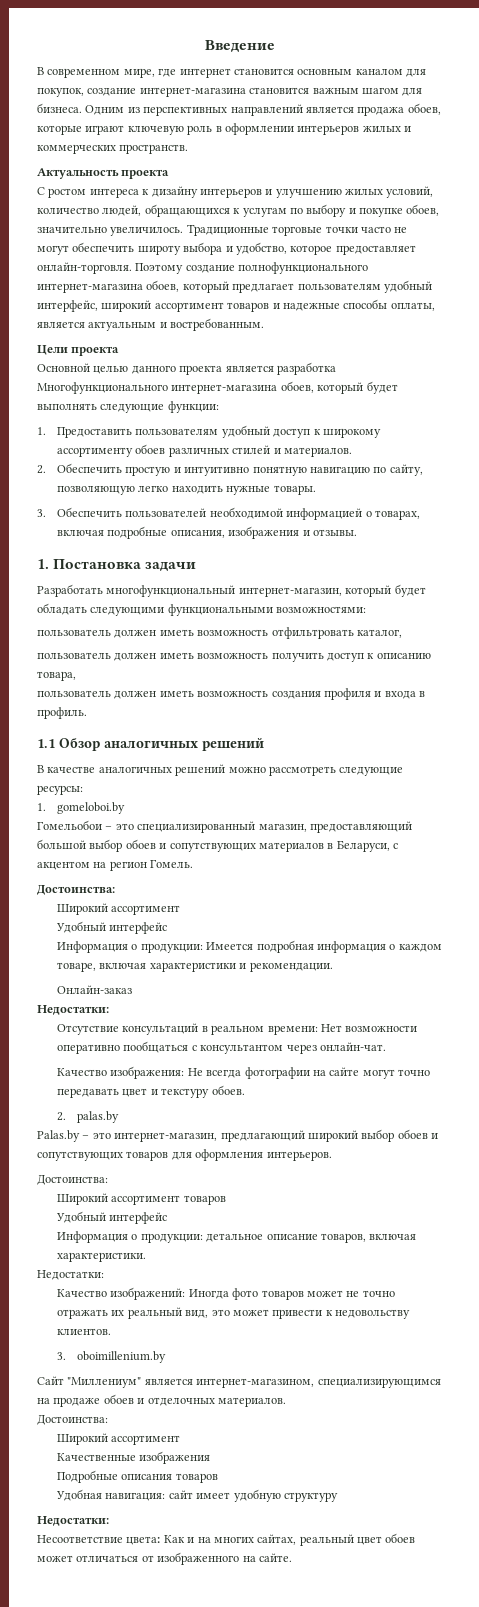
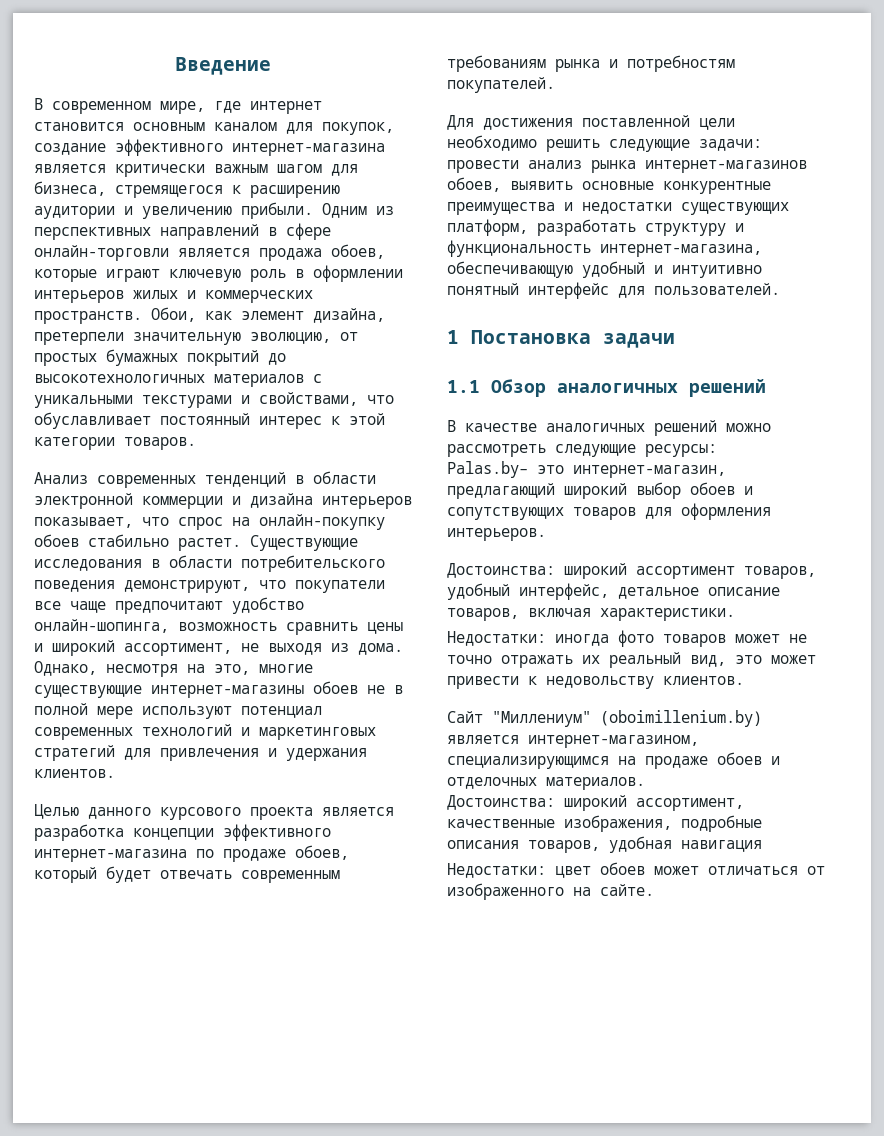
[139,87,423,97] [37,103,82,113] интернет-магазина становится важным шагом для бизнеса. -> [115,139,385,156] [34,164,358,177] [34,181,340,198] [34,202,313,219] эффективного интернет-магазина является критически важным шагом для бизнеса, стремящегося к расширению аудитории и увеличению прибыли.
(303, 110) none -> [268,223,331,240] [34,245,169,261] в сфере онлайн-торговли
[37,168,170,179] [37,186,434,198] [37,204,440,217] [37,224,408,236] [37,242,416,255] [37,262,369,274] [37,280,432,293] [37,299,435,312] [37,318,265,331] [37,345,120,356] [37,362,336,375] [37,381,398,394] [37,401,219,413] [37,425,381,438] [57,444,352,457] [37,463,423,476] [57,485,316,495] [37,507,420,520] [57,526,357,539] [37,559,197,572] [37,584,426,597] [37,603,367,616] [37,627,402,639] [37,652,431,662] [37,671,76,681] [37,688,425,700] [37,707,87,719] // Актуальность проекта // С ростом интереса к дизайну интерьеров и улучшению жилых условий, количество людей, обращающихся к услугам по выбору и покупке обоев, значительно увеличилось. Традиционные торговые точки часто не могут обеспечить широту выбора и удобство, которое предоставляет онлайн-торговля. Поэтому создание полнофункционального интернет-магазина обоев, который предлагает пользователям удобный интерфейс, широкий ассортимент товаров и надежные способы оплаты, является актуальным и востребованным. // Цели проекта // Основной целью данного проекта является разработка Многофункционального интернет-магазина обоев, который будет выполнять следующие функции: // 1. Предоставить пользователям удобный доступ к широкому ассортименту обоев различных стилей и материалов. // 2. Обеспечить простую и интуитивно понятную навигацию по сайту, позволяющую легко находить нужные товары. // 3. Обеспечить пользователей необходимой информацией о товарах, включая подробные описания, изображения и отзывы. // 1. Постановка задачи // Разработать многофункциональный интернет-магазин, который будет обладать следующими функциональными возможностями: // пользователь должен иметь возможность отфильтровать каталог, // пользователь должен иметь возможность получить доступ к описанию товара, // пользователь должен иметь возможность создания профиля и входа в профиль. -> [151,307,385,323] [34,332,358,345] [34,349,286,366] [34,374,322,387] [34,392,394,408] [34,412,385,429] [34,437,196,450] [34,471,376,488] [34,493,412,509] [34,514,385,530] [34,534,358,551] [34,555,385,572] [34,580,385,593] [34,597,304,614] [34,619,403,635] [34,640,403,656] [34,661,313,677] [34,681,403,698] [34,703,322,719] [34,724,376,740] [34,745,367,761] [34,769,115,778] [34,804,394,820] [34,824,331,841] [34,845,349,862] [34,866,340,883] [447,55,735,72] [447,77,555,93] [447,115,735,130] [447,135,762,152] [447,160,807,173] [447,177,771,194] [447,202,789,215] [447,219,744,236] [447,240,762,257] [447,261,762,278] [447,282,780,299] [447,330,675,348] Обои, как элемент дизайна, претерпели значительную эволюцию, от простых бумажных покрытий до высокотехнологичных материалов с уникальными текстурами и свойствами, что обуславливает постоянный интерес к этой категории товаров. // Анализ современных тенденций в области электронной коммерции и дизайна интерьеров показывает, что спрос на онлайн-покупку обоев стабильно растет. Существующие исследования в области потребительского поведения демонстрируют, что покупатели все чаще предпочитают удобство онлайн-шопинга, возможность сравнить цены и широкий ассортимент, не выходя из дома. Однако, несмотря на это, многие существующие интернет-магазины обоев не в полной мере используют потенциал современных технологий и маркетинговых стратегий для привлечения и удержания клиентов. // Целью данного курсового проекта является разработка концепции эффективного интернет-магазина по продаже обоев, который будет отвечать современным требованиям рынка и потребностям покупателей. // Для достижения поставленной цели необходимо решить следующие задачи: провести анализ рынка интернет-магазинов обоев, выявить основные конкурентные преимущества и недостатки существующих платформ, разработать структуру и функциональность интернет-магазина, обеспечивающую удобный и интуитивно понятный интерфейс для пользователей. // 1 Постановка задачи
[37,802,126,814] [37,820,412,833] [37,839,398,852] [37,860,194,871] [37,885,115,895] [57,903,181,915] [56,921,168,934] [57,940,442,953] [57,962,333,972] [57,985,133,994] [37,1005,109,1016] [57,1023,418,1035] [57,1041,386,1054] [57,1066,431,1079] [57,1085,245,1098] [57,1111,120,1123] [37,1130,90,1142] 1. gomeloboi.by // Гомельобои – это специализированный магазин, предоставляющий большой выбор обоев и сопутствующих материалов в Беларуси, с акцентом на регион Гомель. // Достоинства: // Широкий ассортимент // Удобный интерфейс // Информация о продукции: Имеется подробная информация о каждом товаре, включая характеристики и рекомендации. // Онлайн-заказ // Недостатки: // Отсутствие консультаций в реальном времени: Нет возможности оперативно пообщаться с консультантом через онлайн-чат. // Качество изображения: Не всегда фотографии на сайте могут точно передавать цвет и текстуру обоев. // 2. palas.by // Palas.by – -> [447,461,528,478] Palas.by–
[57,1193,226,1205] [56,1211,168,1224] [57,1231,203,1243] // Широкий ассортимент товаров // Удобный интерфейс // Информация о продукции: -> [564,563,816,579] [447,583,609,600] широкий ассортимент товаров, удобный интерфейс,
[57,1287,229,1300] // Качество изображений: Иногда -> [555,634,609,646] иногда
[57,1351,167,1363] // 3. oboimillenium.by -> (744, 680) none
(142, 1382) none -> [600,710,762,727] (oboimillenium.by)
[57,1433,181,1445] [57,1451,211,1464] [57,1470,218,1483] [56,1489,338,1502] [37,1516,109,1527] [37,1534,354,1546] // Широкий ассортимент // Качественные изображения // Подробные описания товаров // Удобная навигация: сайт имеет удобную структуру // Недостатки: // Несоответствие цвета: Как и на многих сайтах, реальный -> [564,795,744,811] [447,815,762,832] [447,836,762,853] [447,863,546,878] широкий ассортимент, качественные изображения, подробные описания товаров, удобная навигация // Недостатки:

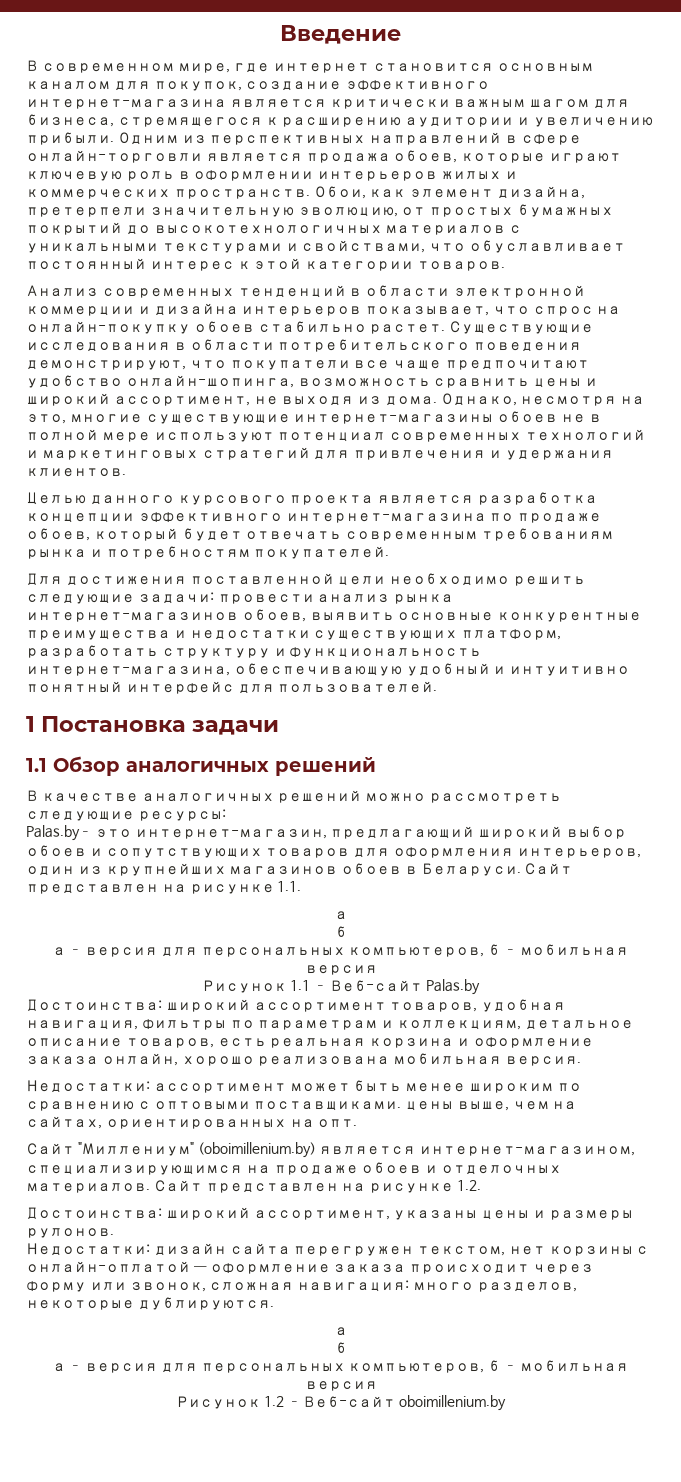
[447,528,546,541] [447,563,816,579] [447,583,780,600] [447,608,735,621] [447,630,807,647] [447,652,816,668] [447,676,744,689] интерьеров. // Достоинства: широкий ассортимент товаров, удобный интерфейс, детальное описание товаров, включая характеристики. // Недостатки: иногда фото товаров может не точно отражать их реальный вид, это может привести к недовольству клиентов. -> [516,848,641,858] [26,863,573,876] [26,881,302,894] [334,911,347,920] [334,926,347,937] [53,944,628,957] [304,965,377,975] [202,979,480,995] [26,999,566,1012] [26,1019,633,1030] [26,1037,593,1048] [26,1053,581,1066] [26,1080,581,1093] [26,1101,577,1111] [26,1116,358,1129] интерьеров, один из крупнейших магазинов обоев в Беларуси. Сайт представлен на рисунке 1.1. // а // б // а – версия для персональных компьютеров, б – мобильная версия // Рисунок 1.1 – Веб-сайт Palas.by // Достоинства: широкий ассортимент товаров, удобная навигация, фильтры по параметрам и коллекциям, детальное описание товаров, есть реальная корзина и оформление заказа онлайн, хорошо реализована мобильная версия. // Недостатки: ассортимент может быть менее широким по сравнению с оптовыми поставщиками. цены выше, чем на сайтах, ориентированных на опт.
[447,795,744,811] [447,815,762,832] [447,836,762,853] [447,862,825,878] [447,883,654,900] // Достоинства: широкий ассортимент, качественные изображения, подробные описания товаров, удобная навигация // Недостатки: цвет обоев может отличаться от изображенного на сайте. -> [153,1180,481,1193] [26,1207,633,1220] [26,1228,114,1238] [26,1243,649,1256] [26,1261,593,1274] [26,1280,577,1292] [26,1297,274,1310] [334,1327,347,1336] [334,1342,347,1353] [53,1360,628,1373] [304,1381,377,1391] [175,1395,507,1411] Сайт представлен на рисунке 1.2. // Достоинства: широкий ассортимент, указаны цены и размеры рулонов. // Недостатки: дизайн сайта перегружен текстом, нет корзины с онлайн-оплатой — оформление заказа происходит через форму или звонок, сложная навигация: много разделов, некоторые дублируются. // а // б // а – версия для персональных компьютеров, б – мобильная версия // Рисунок 1.2 – Веб-сайт oboimillenium.by

